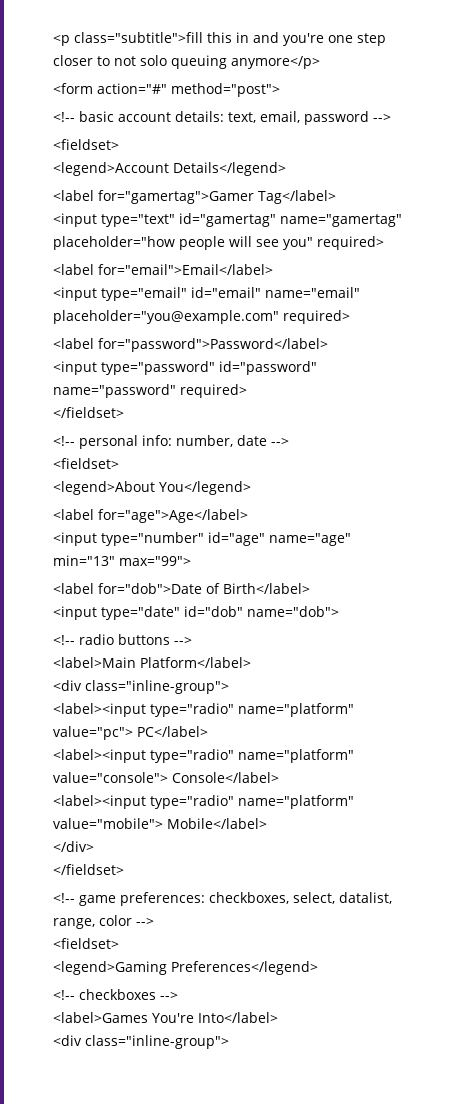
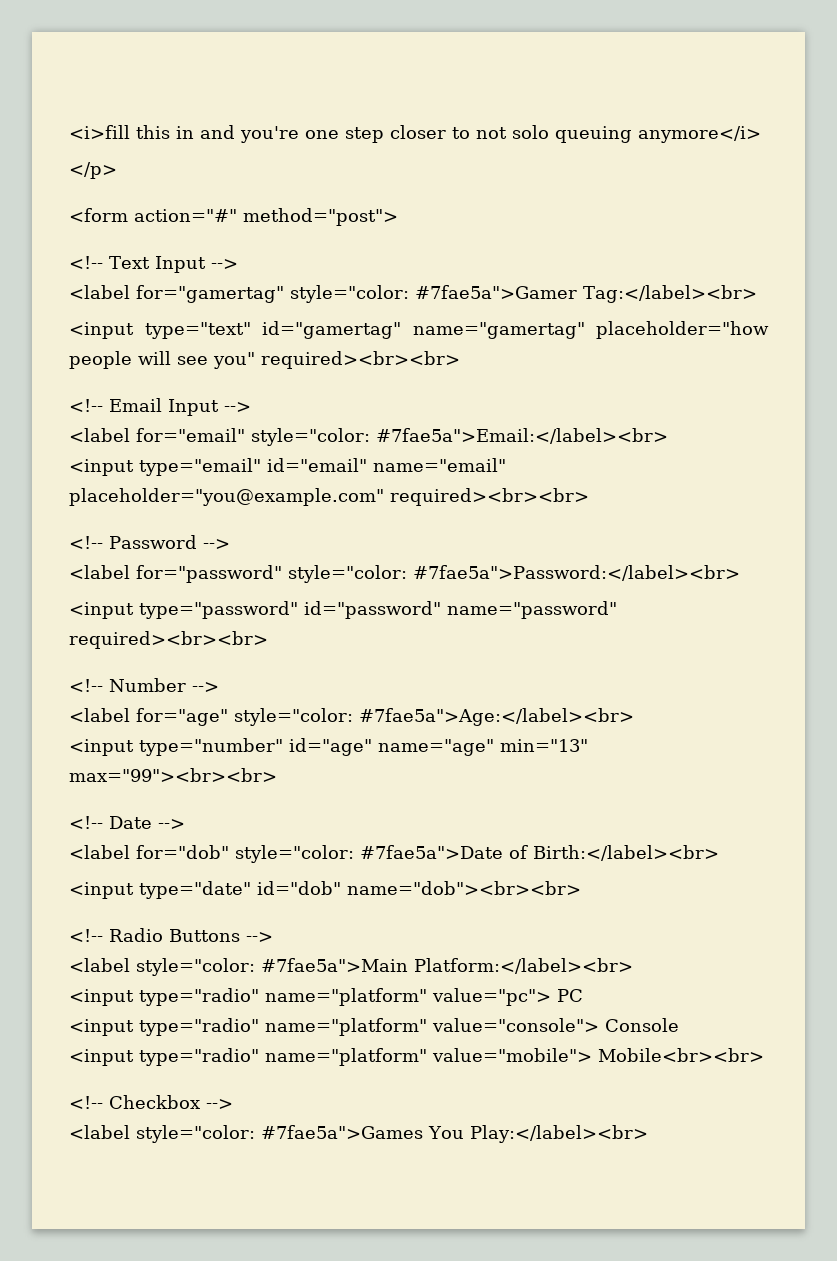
[53,32,203,46] <p class="subtitle">fill -> [69,125,130,139] <i>fill
[231,56,320,69] anymore</p> -> [638,126,761,143] [69,162,117,179] anymore</i> // </p>
[79,111,391,125] [53,139,119,150] [53,162,286,176] [53,190,336,204] basic account details: text, email, password --> // <fieldset> // <legend>Account Details</legend> // <label for="gamertag">Gamer Tag</label> -> [109,256,238,273] [69,285,757,303] Text Input --> // <label for="gamertag" style="color: #7fae5a">Gamer Tag:</label><br>
[317,236,384,250] [53,264,273,275] required> // <label for="email">Email</label> -> [261,351,460,369] [69,398,251,416] [69,428,668,446] required><br><br> // <!-- Email Input --> // <label for="email" style="color: #7fae5a">Email:</label><br>
[283,310,350,324] [53,338,328,352] required> // <label for="password">Password</label> -> [390,488,589,506] [69,535,230,549] [69,565,740,583] required><br><br> // <!-- Password --> // <label for="password" style="color: #7fae5a">Password:</label><br>
[180,384,247,398] [53,407,124,418] [53,435,289,449] [53,458,119,469] [53,481,251,495] [53,509,248,523] required> // </fieldset> // <!-- personal info: number, date --> // <fieldset> // <legend>About You</legend> // <label for="age">Age</label> -> [69,631,268,649] [69,678,219,692] [69,708,634,726] required><br><br> // <!-- Number --> // <label for="age" style="color: #7fae5a">Age:</label><br>
[119,556,191,566] [53,583,310,594] max="99"> // <label for="dob">Date of Birth</label> -> [69,768,277,782] [69,816,185,829] [69,845,719,863] max="99"><br><br> // <!-- Date --> // <label for="dob" style="color: #7fae5a">Date of Birth:</label><br>
[247,606,339,617] [53,634,192,645] [53,657,251,668] [53,680,229,694] [53,703,146,717] name="dob"> // <!-- radio buttons --> // <label>Main Platform</label> // <div class="inline-group"> // <label><input -> [347,881,581,895] [69,928,273,942] [69,958,633,976] [69,989,134,1006] name="dob"><br><br> // <!-- Radio Buttons --> // <label style="color: #7fae5a">Main Platform:</label><br> // <input
[137,726,208,737] [53,749,146,763] PC</label> // <label><input -> [557,989,583,1002] [69,1019,134,1036] PC // <input
[172,772,279,783] [53,795,146,809] Console</label> // <label><input -> [605,1018,679,1032] [69,1049,134,1066] Console // <input
[167,818,267,829] [53,841,94,852] [53,864,124,875] [53,892,392,906] [53,915,154,929] [53,938,119,949] [53,961,318,975] [53,989,178,1000] [53,1012,278,1023] [53,1035,229,1049] Mobile</label> // </div> // </fieldset> // <!-- game preferences: checkboxes, select, datalist, range, color --> // <fieldset> // <legend>Gaming Preferences</legend> // <!-- checkboxes --> // <label>Games You're Into</label> // <div class="inline-group"> -> [598,1048,764,1062] [69,1095,233,1109] [69,1125,648,1143] Mobile<br><br> // <!-- Checkbox --> // <label style="color: #7fae5a">Games You Play:</label><br>

